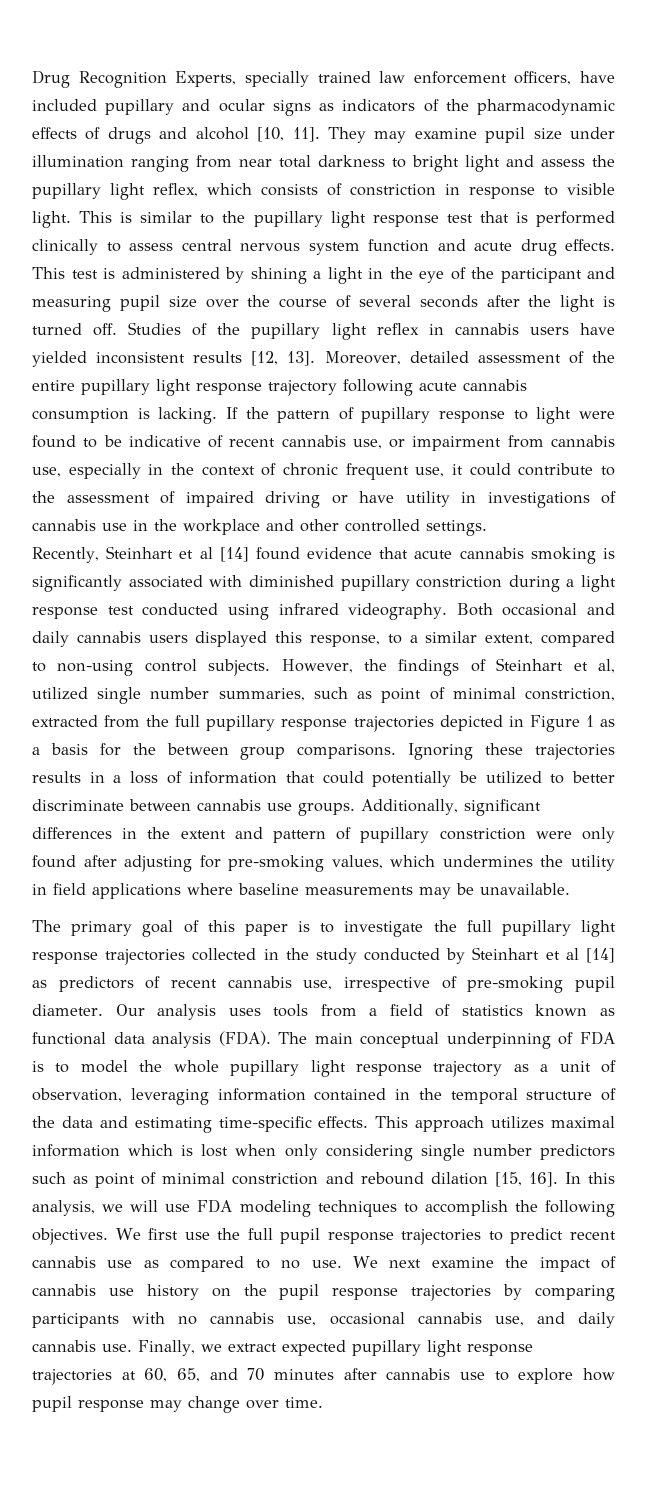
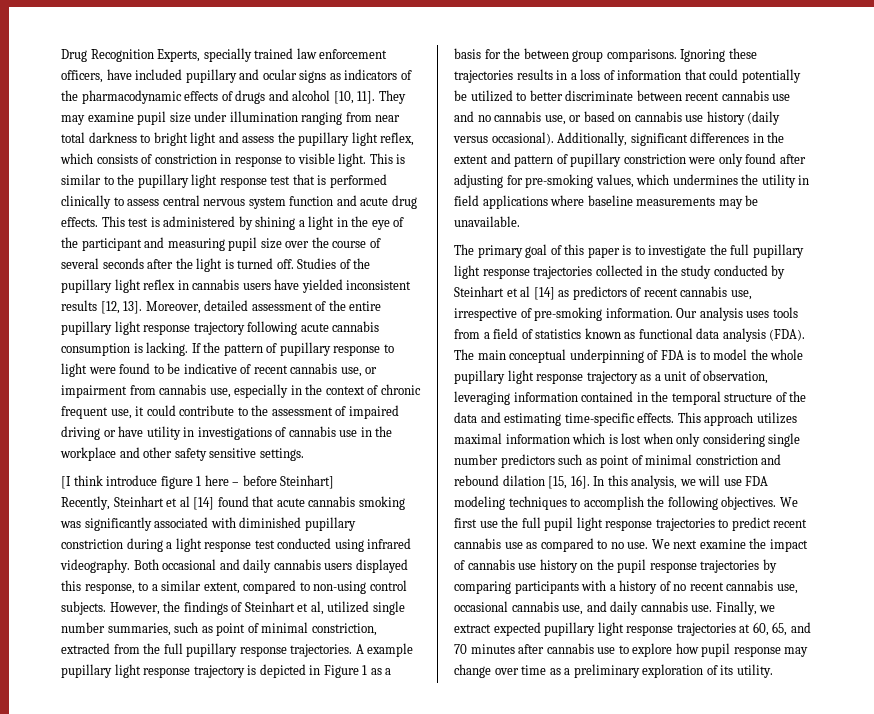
[345,519,420,532] controlled -> [174,448,257,461] safety sensitive
(487, 528) none -> [61,475,335,489] // [I think introduce figure 1 here – before Steinhart]
[307,547,373,559] evidence -> (249, 501) none
[602,548,615,559] is -> [60,521,81,528] was
[353,716,434,732] trajectories -> [290,643,414,657] [61,664,257,678] trajectories. A example pupillary light response trajectory is
[197,799,355,816] cannabis use groups. -> [685,90,791,101] [454,111,781,125] [453,132,554,145] recent cannabis use and no cannabis use, or based on cannabis use history (daily versus occasional).
[575,976,615,992] [32,1004,103,1016] pupil diameter. -> [605,308,673,318] information.
(321, 1236) none -> [576,517,603,531] light
[178,1316,198,1325] no -> [609,580,724,594] a history of no recent
[285,1397,323,1408] time. -> [521,664,773,678] time as a preliminary exploration of its utility.

